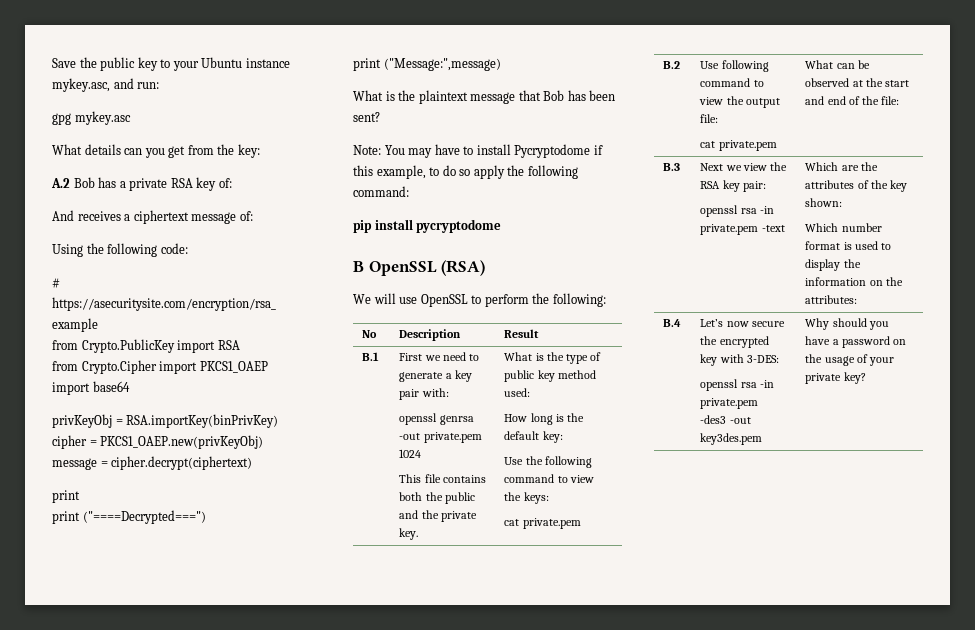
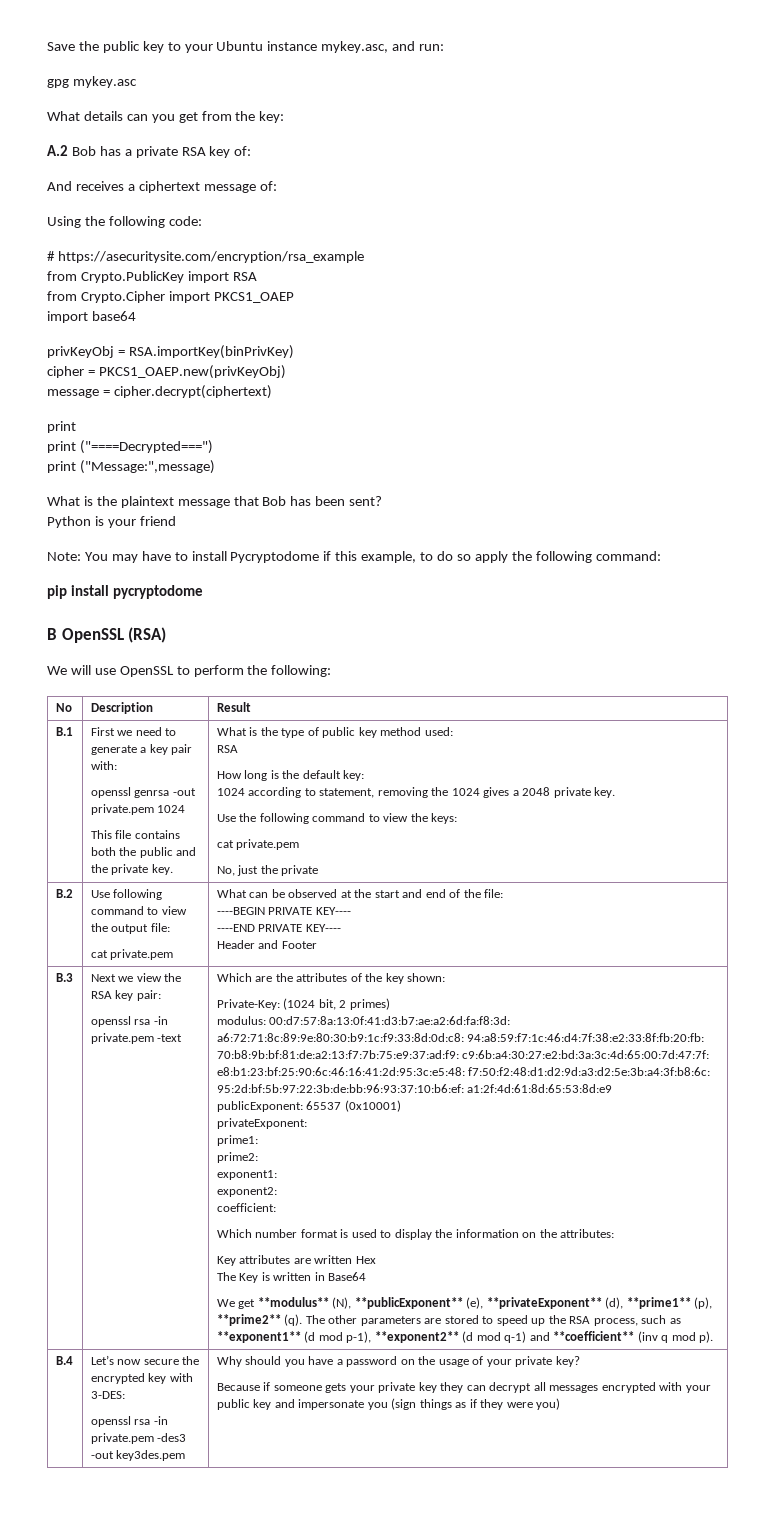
(380, 117) none -> [47,516,176,528] // Python is your friend
(531, 392) none -> [216,745,238,753] // RSA
(563, 437) none -> [216,787,616,798] // 1024 according to statement, removing the 1024 gives a 2048 private key.
(581, 523) none -> [216,865,319,876] // No, just the private
(899, 100) none -> [216,907,351,915] [216,924,341,932] [216,940,317,949] // ----BEGIN PRIVATE KEY---- // ----END PRIVATE KEY---- // Header and Footer
(843, 202) none -> [216,998,390,1010] [216,1016,511,1025] [216,1033,705,1042] [216,1050,710,1059] [216,1067,711,1076] [216,1084,613,1093] [216,1100,401,1112] [216,1118,307,1129] [216,1135,258,1146] [216,1152,258,1163] [216,1170,277,1180] [216,1187,277,1197] [216,1203,276,1212] // Private-Key: (1024 bit, 2 primes) // modulus: 00:d7:57:8a:13:0f:41:d3:b7:ae:a2:6d:fa:f8:3d: a6:72:71:8c:89:9e:80:30:b9:1c:f9:33:8d:0d:c8: 94:a8:59:f7:1c:46:d4:7f:38:e2:33:8f:fb:20:fb: 70:b8:9b:bf:81:de:a2:13:f7:7b:75:e9:37:ad:f9: c9:6b:a4:30:27:e2:bd:3a:3c:4d:65:00:7d:47:7f: e8:b1:23:bf:25:90:6c:46:16:41:2d:95:3c:e5:48: f7:50:f2:48:d1:d2:9d:a3:d2:5e:3b:a4:3f:b8:6c: 95:2d:bf:5b:97:22:3b:de:bb:96:93:37:10:b6:ef: a1:2f:4d:61:8d:65:53:8d:e9 // publicExponent: 65537 (0x10001) // privateExponent: // prime1: // prime2: // exponent1: // exponent2: // coefficient:
(858, 299) none -> [216,1255,376,1266] [216,1272,367,1283] [216,1297,713,1309] [216,1314,681,1326] [216,1331,714,1343] // Key attributes are written Hex // The Key is written in Base64 // We get **modulus** (N), **publicExponent** (e), **privateExponent** (d), **prime1** (p), **prime2** (q). The other parameters are stored to speed up the RSA process, such as **exponent1** (d mod p-1), **exponent2** (d mod q-1) and **coefficient** (inv q mod p).
(866, 378) none -> [216,1382,711,1393] [216,1398,561,1410] // Because if someone gets your private key they can decrypt all messages encrypted with your public key and impersonate you (sign things as if they were you)

